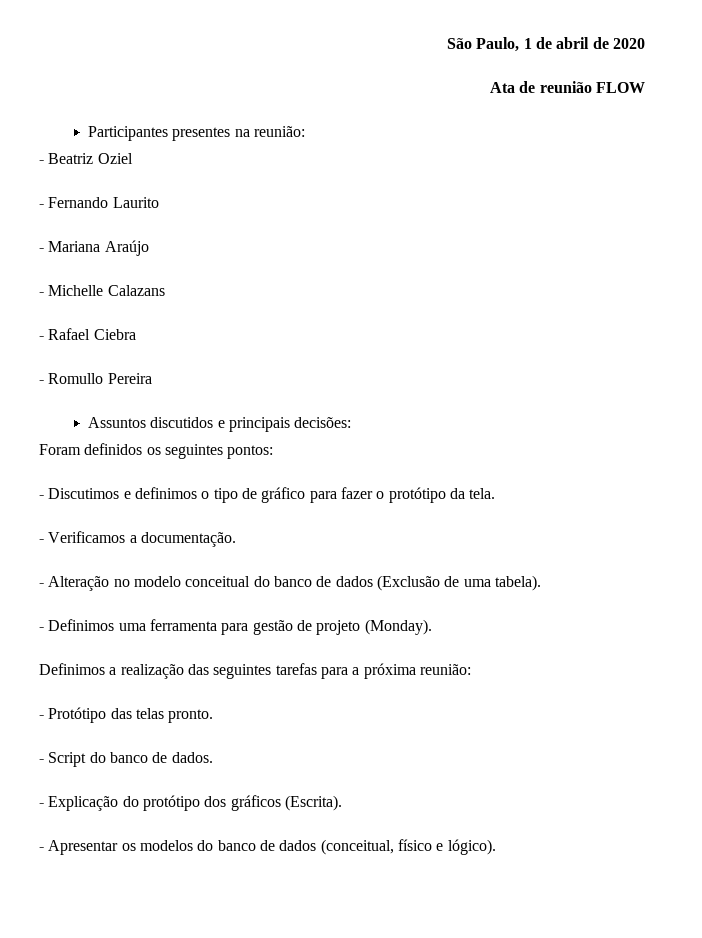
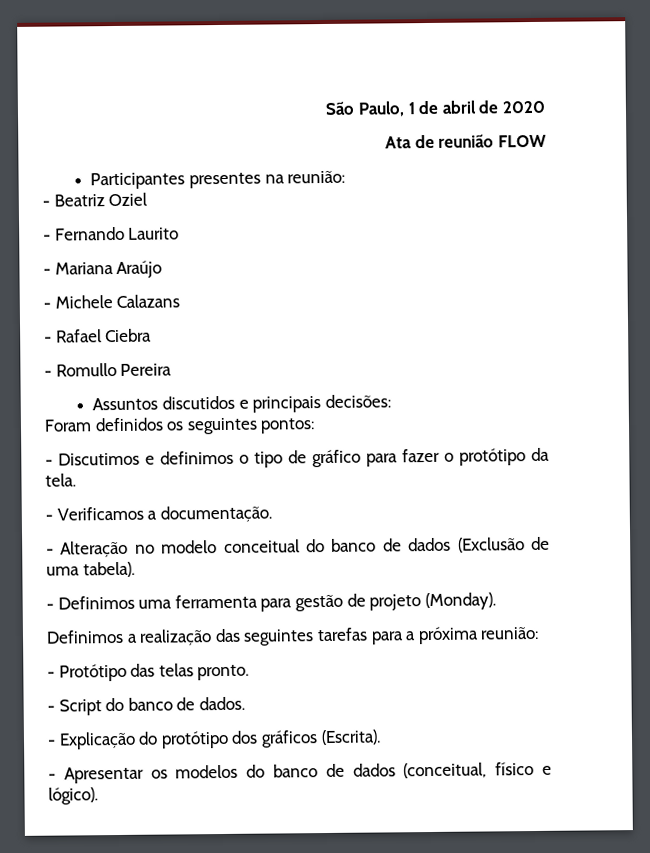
[48,285,104,296] Michelle -> [54,295,113,309] Michele

